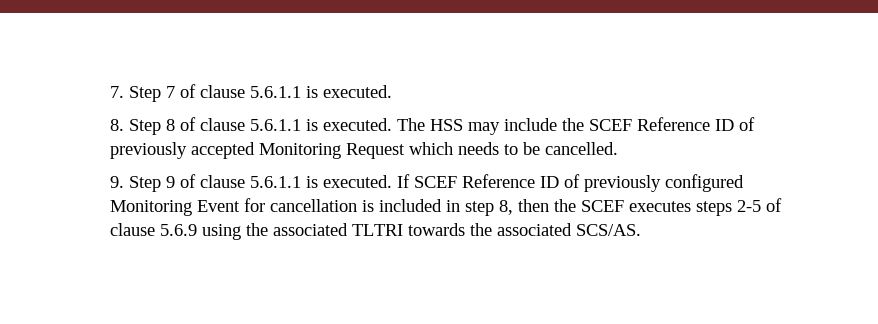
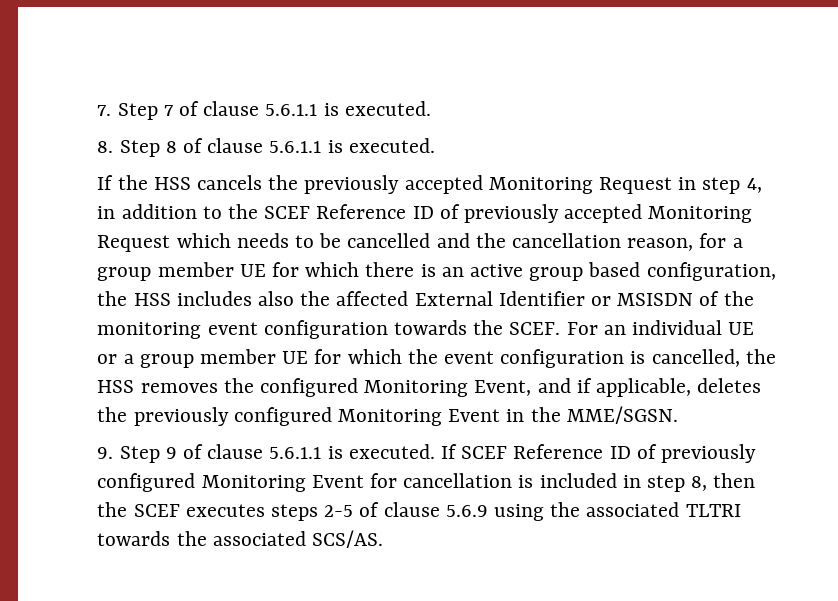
[397,118,558,135] The HSS may include -> [97,175,762,194] [97,204,222,219] // If the HSS cancels the previously accepted Monitoring Request in step 4, in addition to
[545,142,619,155] cancelled. -> [347,233,743,251] [97,262,776,281] [97,291,754,306] [97,320,755,339] [97,349,776,368] [97,378,762,397] [97,406,678,426] cancelled and the cancellation reason, for a group member UE for which there is an active group based configuration, the HSS includes also the affected External Identifier or MSISDN of the monitoring event configuration towards the SCEF. For an individual UE or a group member UE for which the event configuration is cancelled, the HSS removes the configured Monitoring Event, and if applicable, deletes the previously configured Monitoring Event in the MME/SGSN.

